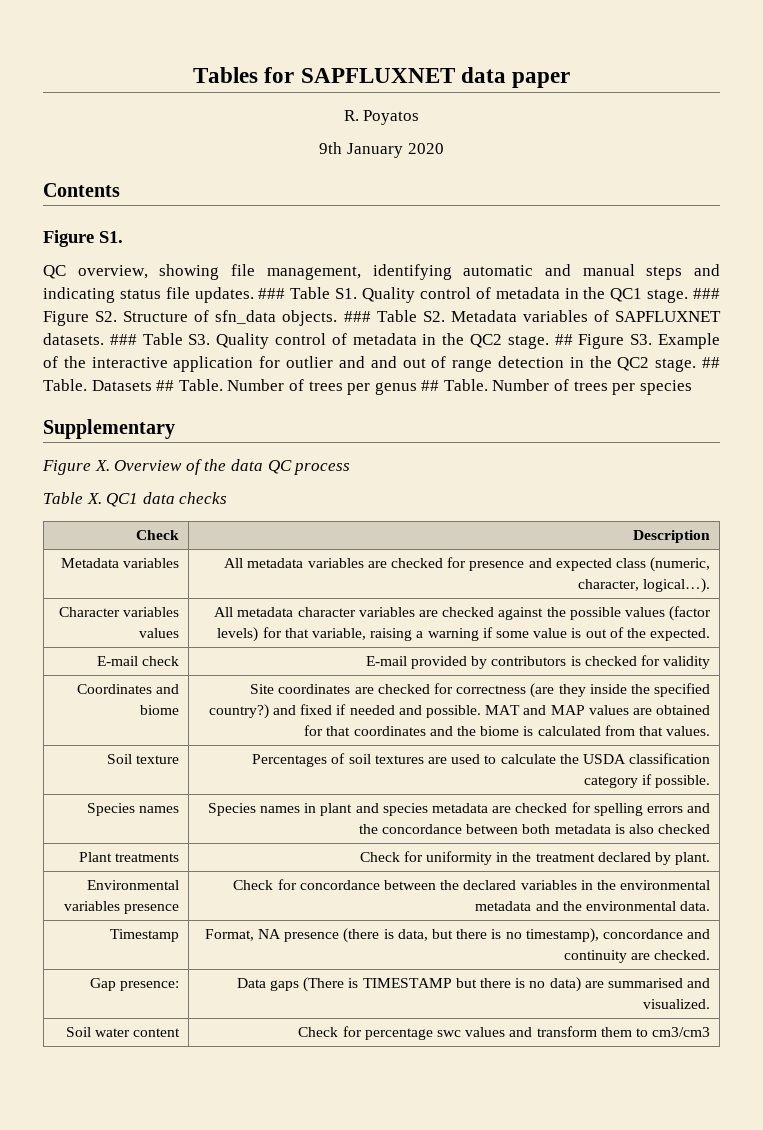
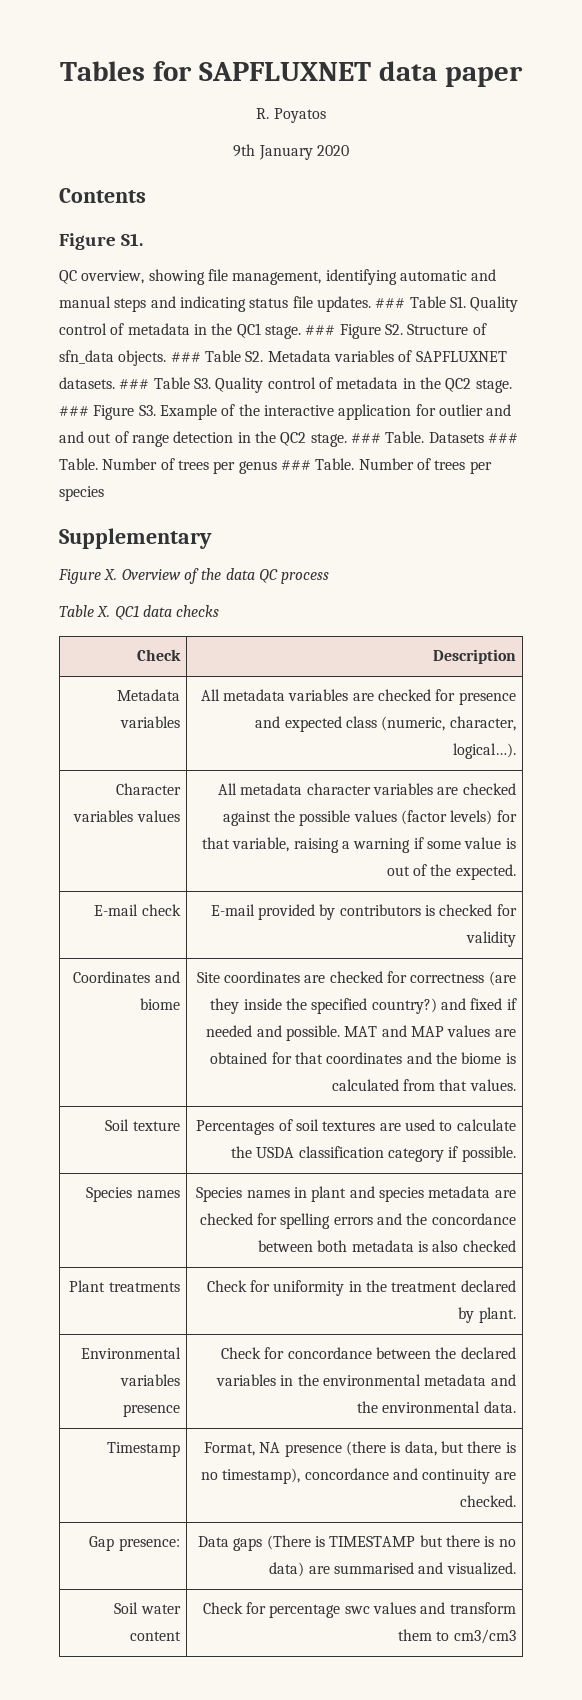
[554,334,573,345] ## -> [59,406,89,416] ###
[702,357,720,368] ## -> [350,433,381,443] ###
[156,380,175,391] ## -> [487,433,518,443] ###
[421,380,440,391] ## -> [280,460,311,470] ###

